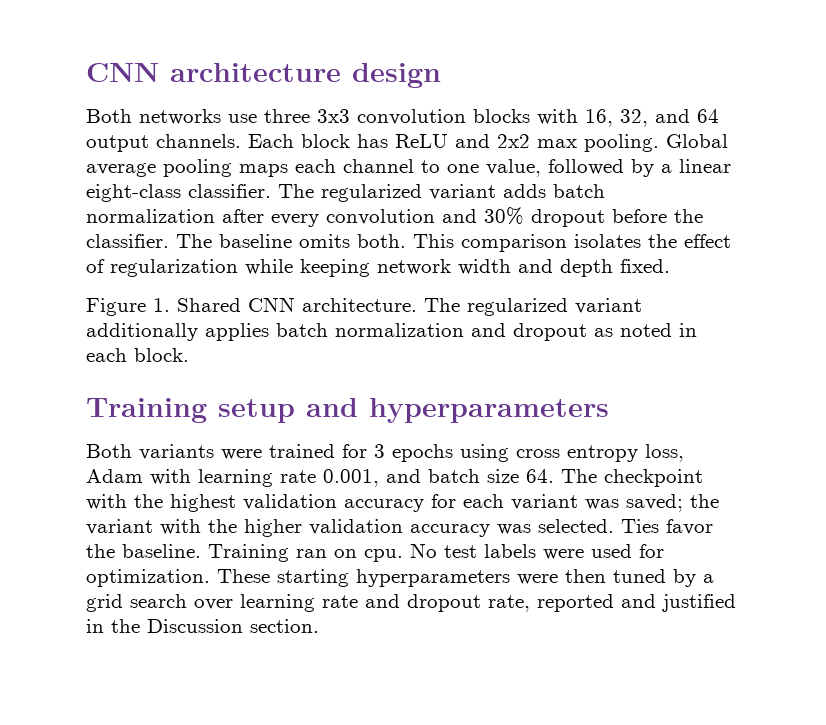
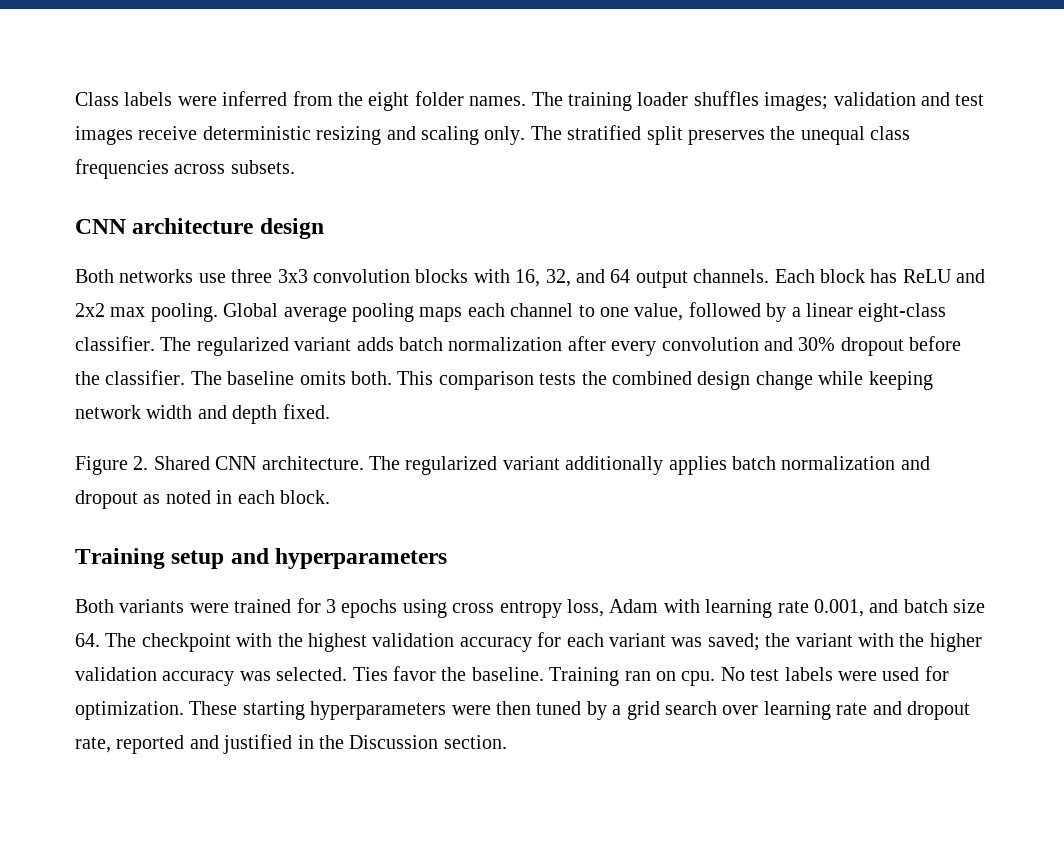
(86, 72) none -> [75,91,985,111] [75,125,911,145] [75,159,295,179] Class labels were inferred from the eight folder names. The training loader shuffles images; validation and test images receive deterministic resizing and scaling only. The stratified split preserves the unequal class frequencies across subsets. //
[574,234,731,248] [86,259,238,277] isolates the effect of regularization -> [539,371,813,390] tests the combined design change
[153,298,170,312] 1. -> [133,456,149,470] 2.

